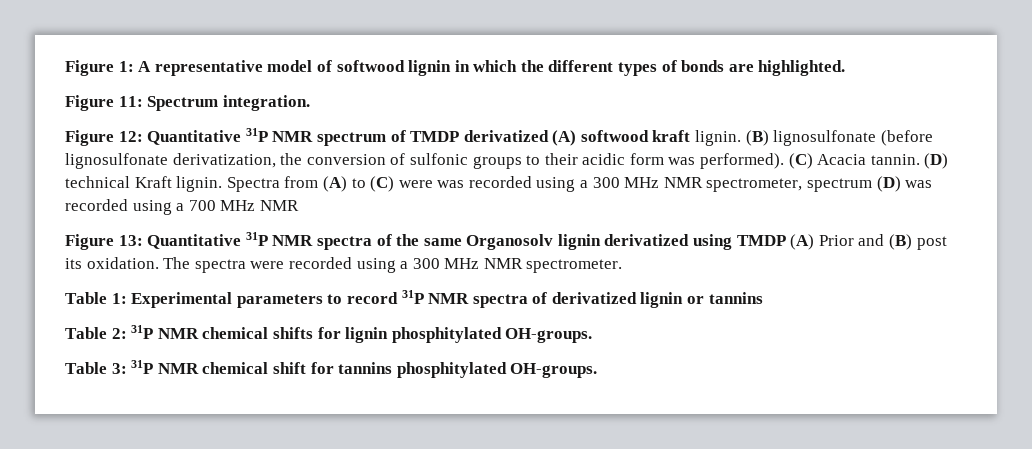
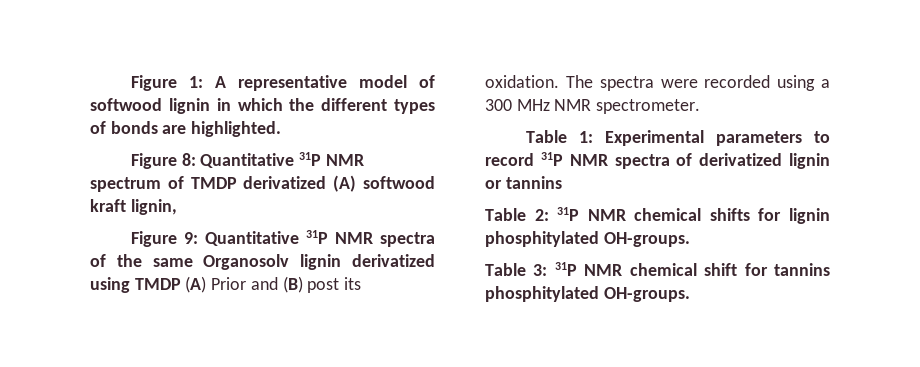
[118,95,310,111] [65,130,143,146] 11: Spectrum integration. // Figure 12: -> [181,153,196,166] 8:
[695,130,933,146] [65,153,949,169] [65,176,933,192] [65,199,299,215] [65,234,143,250] lignin. (B) lignosulfonate (before lignosulfonate derivatization, the conversion of sulfonic groups to their acidic form was performed). (C) Acacia tannin. (D) technical Kraft lignin. Spectra from (A) to (C) were was recorded using a 300 MHz NMR spectrometer, spectrum (D) was recorded using a 700 MHz NMR // Figure 13: -> [130,199,177,215] [130,231,198,247] lignin, // Figure 9:

